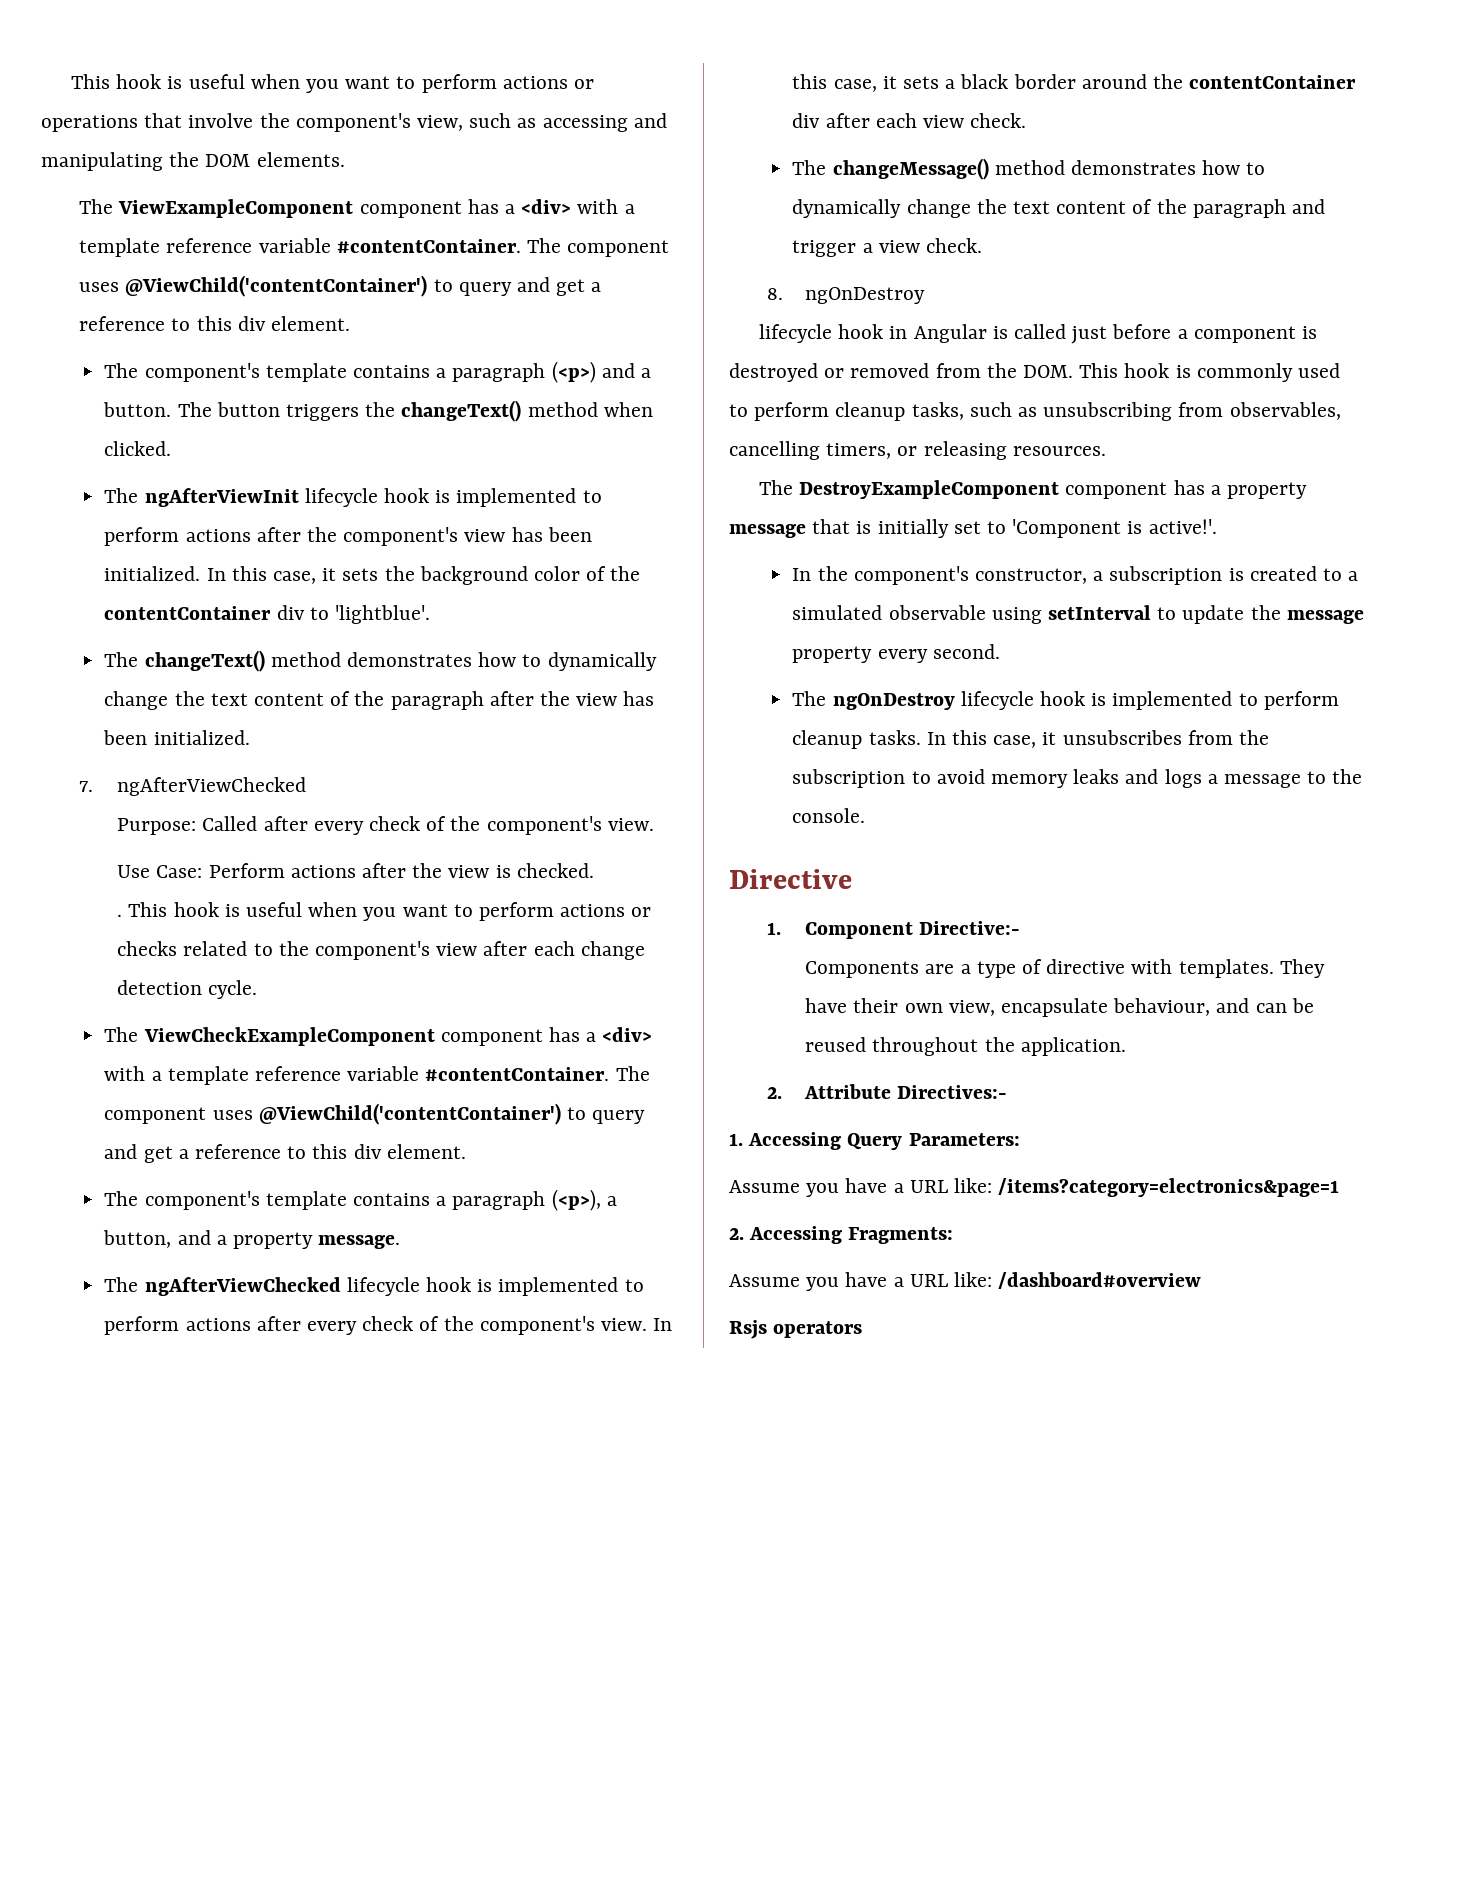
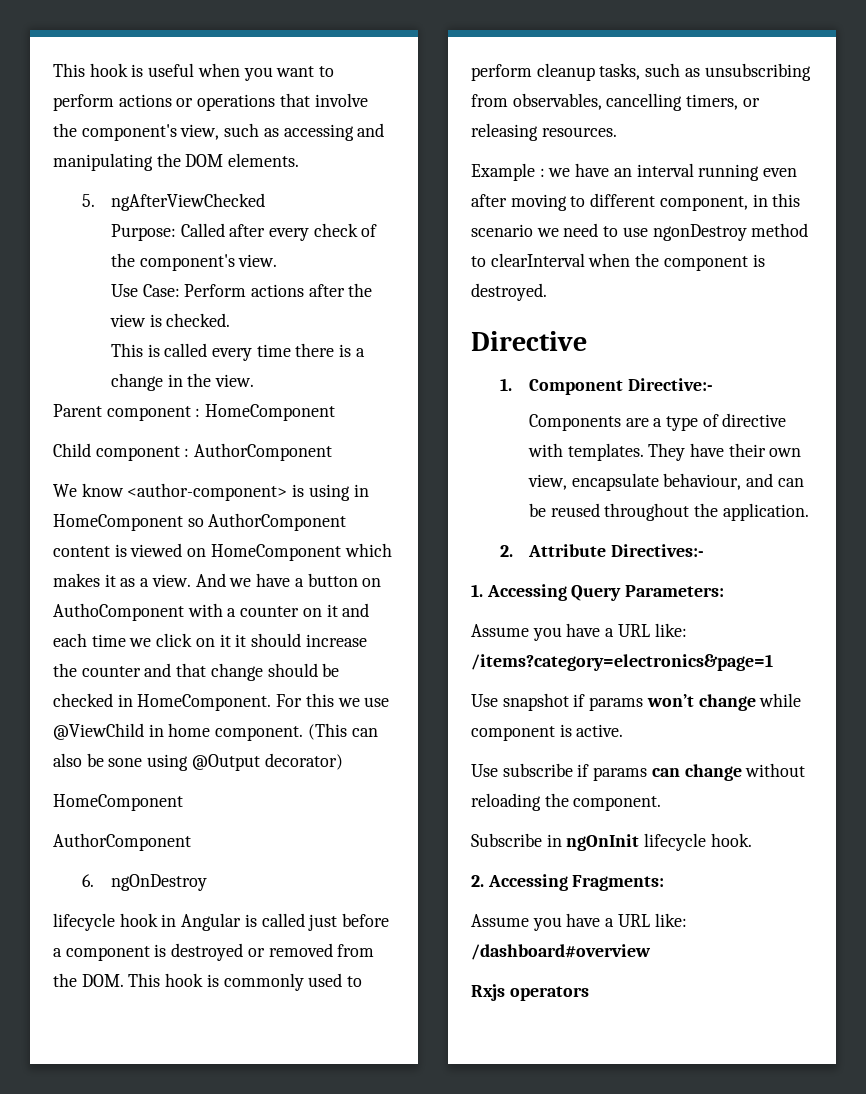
[79,199,635,218] [79,238,670,257] [79,275,602,297] [79,316,350,331] [104,361,652,383] [103,400,653,422] [104,441,172,456] [104,488,602,507] [104,527,592,546] [104,566,641,585] [104,605,431,624] [104,650,657,672] [104,691,655,710] [103,730,250,745] [79,781,94,792] The ViewExampleComponent component has a <div> with a template reference variable #contentContainer. The component uses @ViewChild('contentContainer') to query and get a reference to this div element. // The component's template contains a paragraph (<p>) and a button. The button triggers the changeText() method when clicked. // The ngAfterViewInit lifecycle hook is implemented to perform actions after the component's view has been initialized. In this case, it sets the background color of the contentContainer div to 'lightblue'. // The changeText() method demonstrates how to dynamically change the text content of the paragraph after the view has been initialized. // 7. -> [81,194,95,207] 5.
[117,902,652,921] [117,941,645,960] [117,980,258,999] [104,1027,653,1046] [104,1066,650,1085] [104,1103,646,1125] [104,1144,466,1163] [104,1189,617,1211] [103,1230,401,1249] [104,1277,644,1296] [104,1316,673,1335] [792,74,1357,92] [792,113,1027,128] [792,158,1266,180] [792,199,1326,218] [792,238,983,257] [767,288,784,300] . This hook is useful when you want to perform actions or checks related to the component's view after each change detection cycle. // The ViewCheckExampleComponent component has a <div> with a template reference variable #contentContainer. The component uses @ViewChild('contentContainer') to query and get a reference to this div element. // The component's template contains a paragraph (<p>), a button, and a property message. // The ngAfterViewChecked lifecycle hook is implemented to perform actions after every check of the component's view. In this case, it sets a black border around the contentContainer div after each view check. // The changeMessage() method demonstrates how to dynamically change the text content of the paragraph and trigger a view check. // 8. -> [110,343,365,361] [110,373,254,391] [53,404,336,421] [53,443,333,461] [53,483,369,501] [53,513,347,531] [53,543,392,561] [53,573,382,587] [53,603,370,621] [53,633,367,647] [53,663,340,681] [53,693,390,711] [53,723,378,741] [53,753,343,771] [53,794,183,811] [53,833,191,851] [81,874,94,887] This is called every time there is a change in the view. // Parent component : HomeComponent // Child component : AuthorComponent // We know <author-component> is using in HomeComponent so AuthorComponent content is viewed on HomeComponent which makes it as a view. And we have a button on AuthoComponent with a counter on it and each time we click on it it should increase the counter and that change should be checked in HomeComponent. For this we use @ViewChild in home component. (This can also be sone using @Output decorator) // HomeComponent // AuthorComponent // 6.
[758,480,1308,499] [729,519,1217,538] [792,566,1359,585] [792,605,1364,624] [792,644,1000,663] [792,691,1339,710] [792,730,1270,749] [792,769,1363,788] [792,808,866,823] The DestroyExampleComponent component has a property message that is initially set to 'Component is active!'. // In the component's constructor, a subscription is created to a simulated observable using setInterval to update the message property every second. // The ngOnDestroy lifecycle hook is implemented to perform cleanup tasks. In this case, it unsubscribes from the subscription to avoid memory leaks and logs a message to the console. -> [471,163,798,181] [471,193,801,211] [471,223,809,241] [471,253,765,271] [471,283,547,301] Example : we have an interval running even after moving to different component, in this scenario we need to use ngonDestroy method to clearInterval when the component is destroyed.
(1340, 1187) none -> [471,693,802,711] [471,724,624,741] [471,763,806,781] [471,793,662,811] [471,833,752,851] // Use snapshot if params won’t change while component is active. // Use subscribe if params can change without reloading the component. // Subscribe in ngOnInit lifecycle hook.
[729,1320,767,1339] Rsjs -> [471,984,505,1001] Rxjs

